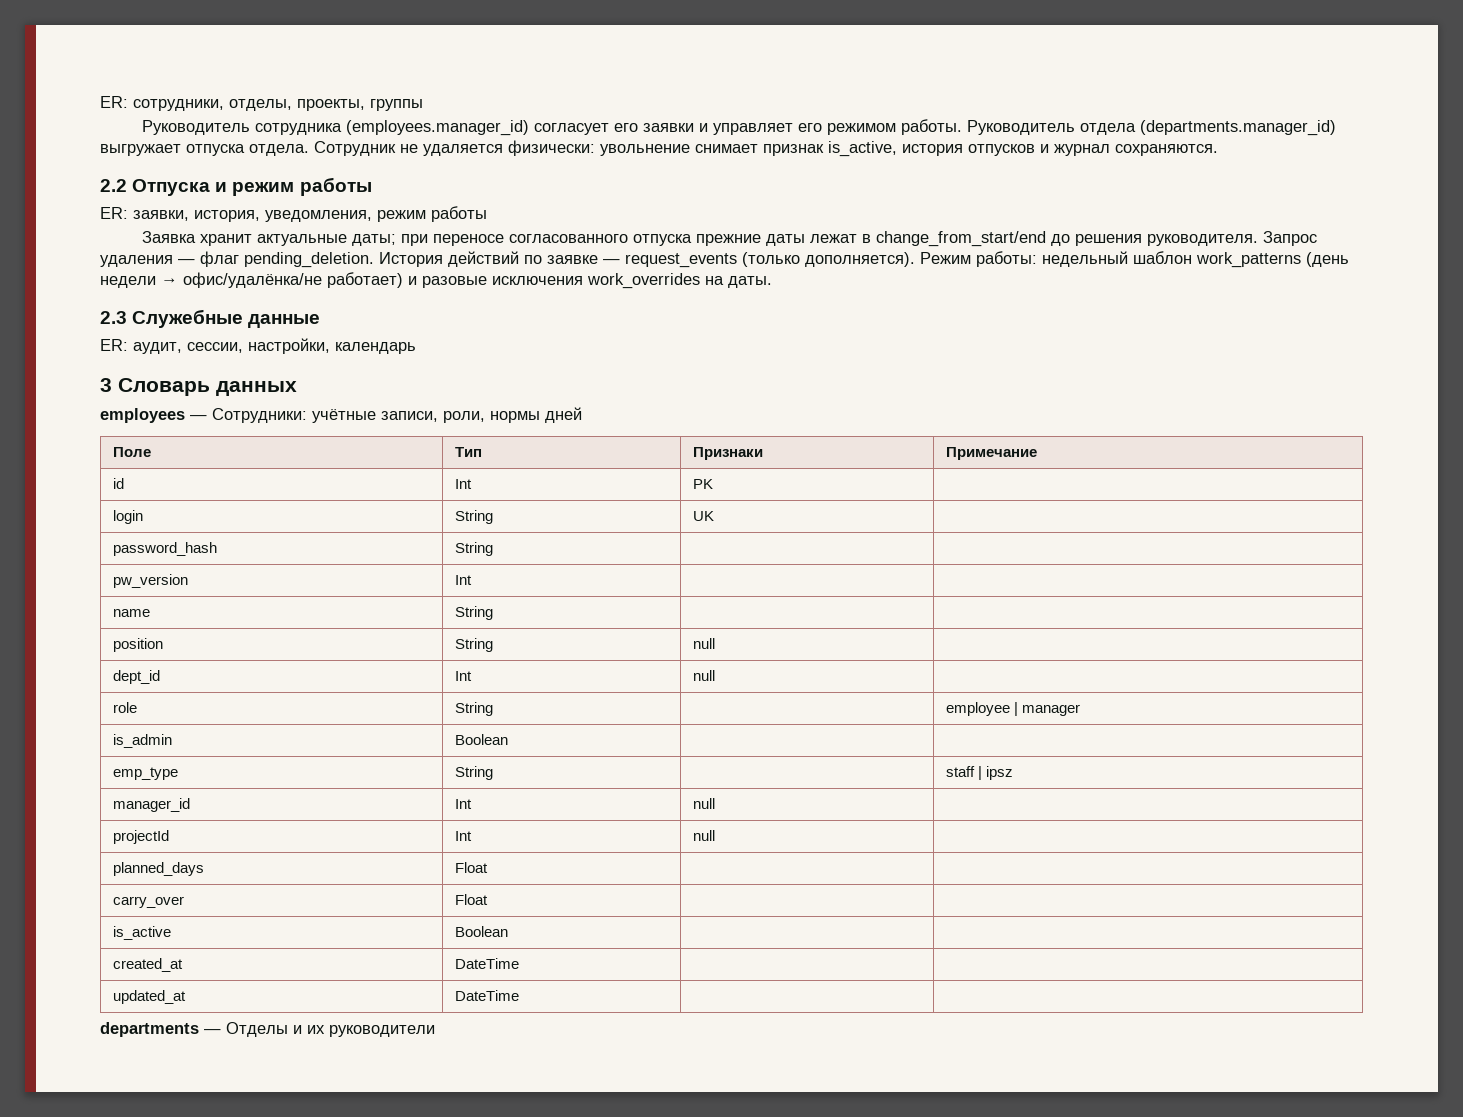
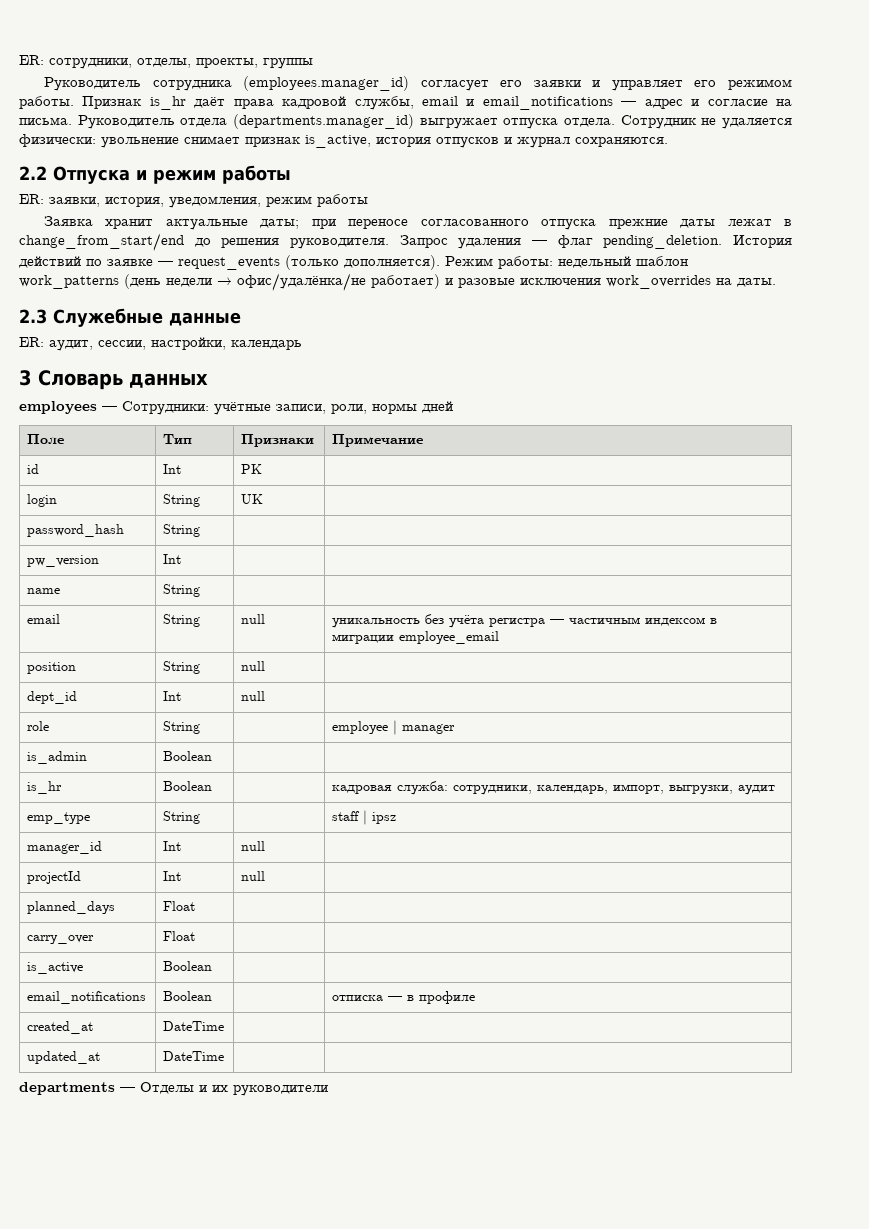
(962, 127) none -> [82,96,793,110] [19,117,72,125] Признак is_hr даёт права кадровой службы, email и email_notifications — адрес и согласие на письма.
(493, 613) none -> [27,614,61,624] [163,614,201,627] [241,614,266,624] [332,614,718,628] [332,631,500,644] // email | String | null | уникальность без учёта регистра — частичным индексом в миграции employee_email
(508, 739) none -> [27,781,63,794] [163,781,213,791] [332,781,776,795] // is_hr | Boolean | | кадровая служба: сотрудники, календарь, импорт, выгрузки, аудит
(508, 931) none -> [27,991,147,1004] [163,991,213,1001] [332,991,476,1004] // email_notifications | Boolean | | отписка — в профиле

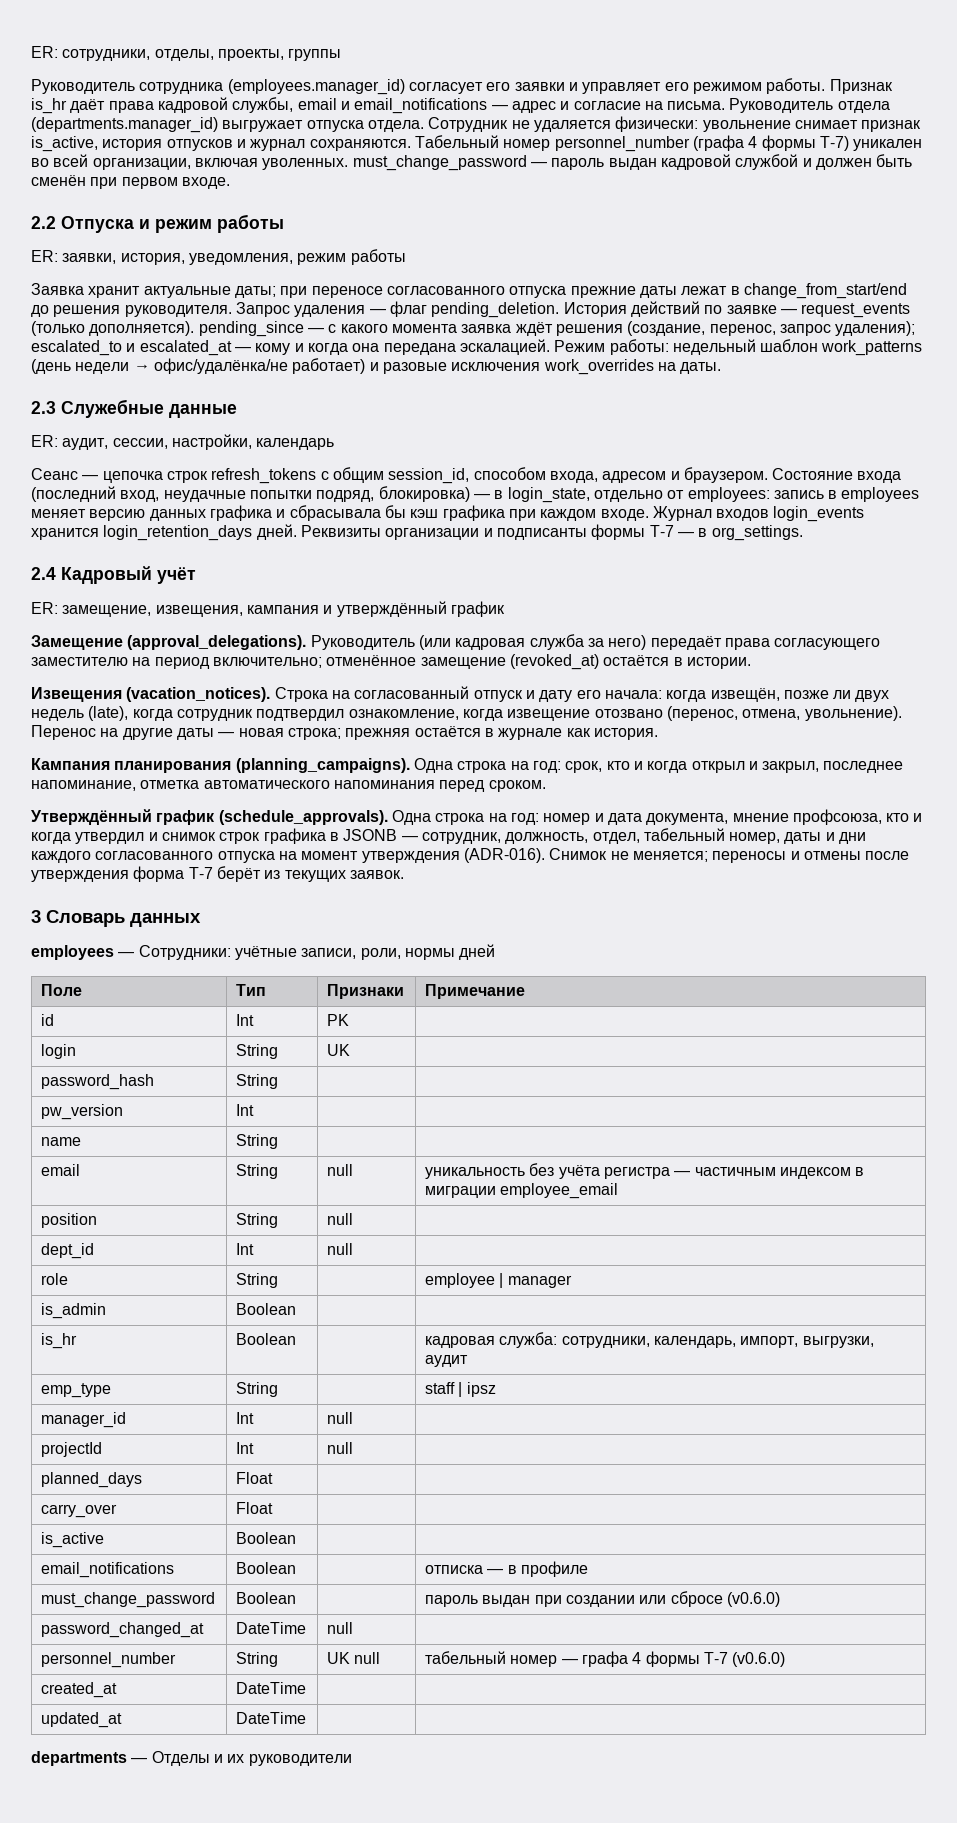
(668, 142) none -> [414,135,923,152] [31,154,913,171] [31,175,230,189] Табельный номер personnel_number (графа 4 формы Т-7) уникален во всей организации, включая уволенных. must_change_password — пароль выдан кадровой службой и должен быть сменён при первом входе.
(440, 262) none -> [198,321,916,337] [31,339,550,356] pending_since — с какого момента заявка ждёт решения (создание, перенос, запрос удаления); escalated_to и escalated_at — кому и когда она передана эскалацией.
(302, 345) none -> [31,467,902,484] [31,486,920,503] [31,505,865,522] [31,524,803,541] [31,566,196,584] [31,601,505,617] [31,634,881,650] [31,654,751,670] [31,686,890,702] [31,706,902,721] [31,725,658,740] [31,758,904,773] [31,780,546,792] [31,809,923,825] [31,828,867,844] [31,848,910,863] [31,866,404,882] // Сеанс — цепочка строк refresh_tokens с общим session_id, способом входа, адресом и браузером. Состояние входа (последний вход, неудачные попытки подряд, блокировка) — в login_state, отдельно от employees: запись в employees меняет версию данных графика и сбрасывала бы кэш графика при каждом входе. Журнал входов login_events хранится login_retention_days дней. Реквизиты организации и подписанты формы Т-7 — в org_settings. // 2.4 Кадровый учёт // ER: замещение, извещения, кампания и утверждённый график // Замещение (approval_delegations). Руководитель (или кадровая служба за него) передаёт права согласующего заместителю на период включительно; отменённое замещение (revoked_at) остаётся в истории. // Извещения (vacation_notices). Строка на согласованный отпуск и дату его начала: когда извещён, позже ли двух недель (late), когда сотрудник подтвердил ознакомление, когда извещение отозвано (перенос, отмена, увольнение). Перенос на другие даты — новая строка; прежняя остаётся в журнале как история. // Кампания планирования (planning_campaigns). Одна строка на год: срок, кто и когда открыл и закрыл, последнее напоминание, отметка автоматического напоминания перед сроком. // Утверждённый график (schedule_approvals). Одна строка на год: номер и дата документа, мнение профсоюза, кто и когда утвердил и снимок строк графика в JSONB — сотрудник, должность, отдел, табельный номер, даты и дни каждого согласованного отпуска на момент утверждения (ADR-016). Снимок не меняется; переносы и отмены после утверждения форма Т-7 берёт из текущих заявок.
(476, 997) none -> [41,1592,216,1608] [236,1592,297,1604] [425,1591,781,1607] [41,1622,205,1638] [236,1622,307,1634] [327,1622,354,1634] [41,1652,177,1668] [236,1652,279,1667] [327,1652,381,1664] [425,1651,786,1667] // must_change_password | Boolean | | пароль выдан при создании или сбросе (v0.6.0) // password_changed_at | DateTime | null | // personnel_number | String | UK null | табельный номер — графа 4 формы Т-7 (v0.6.0)

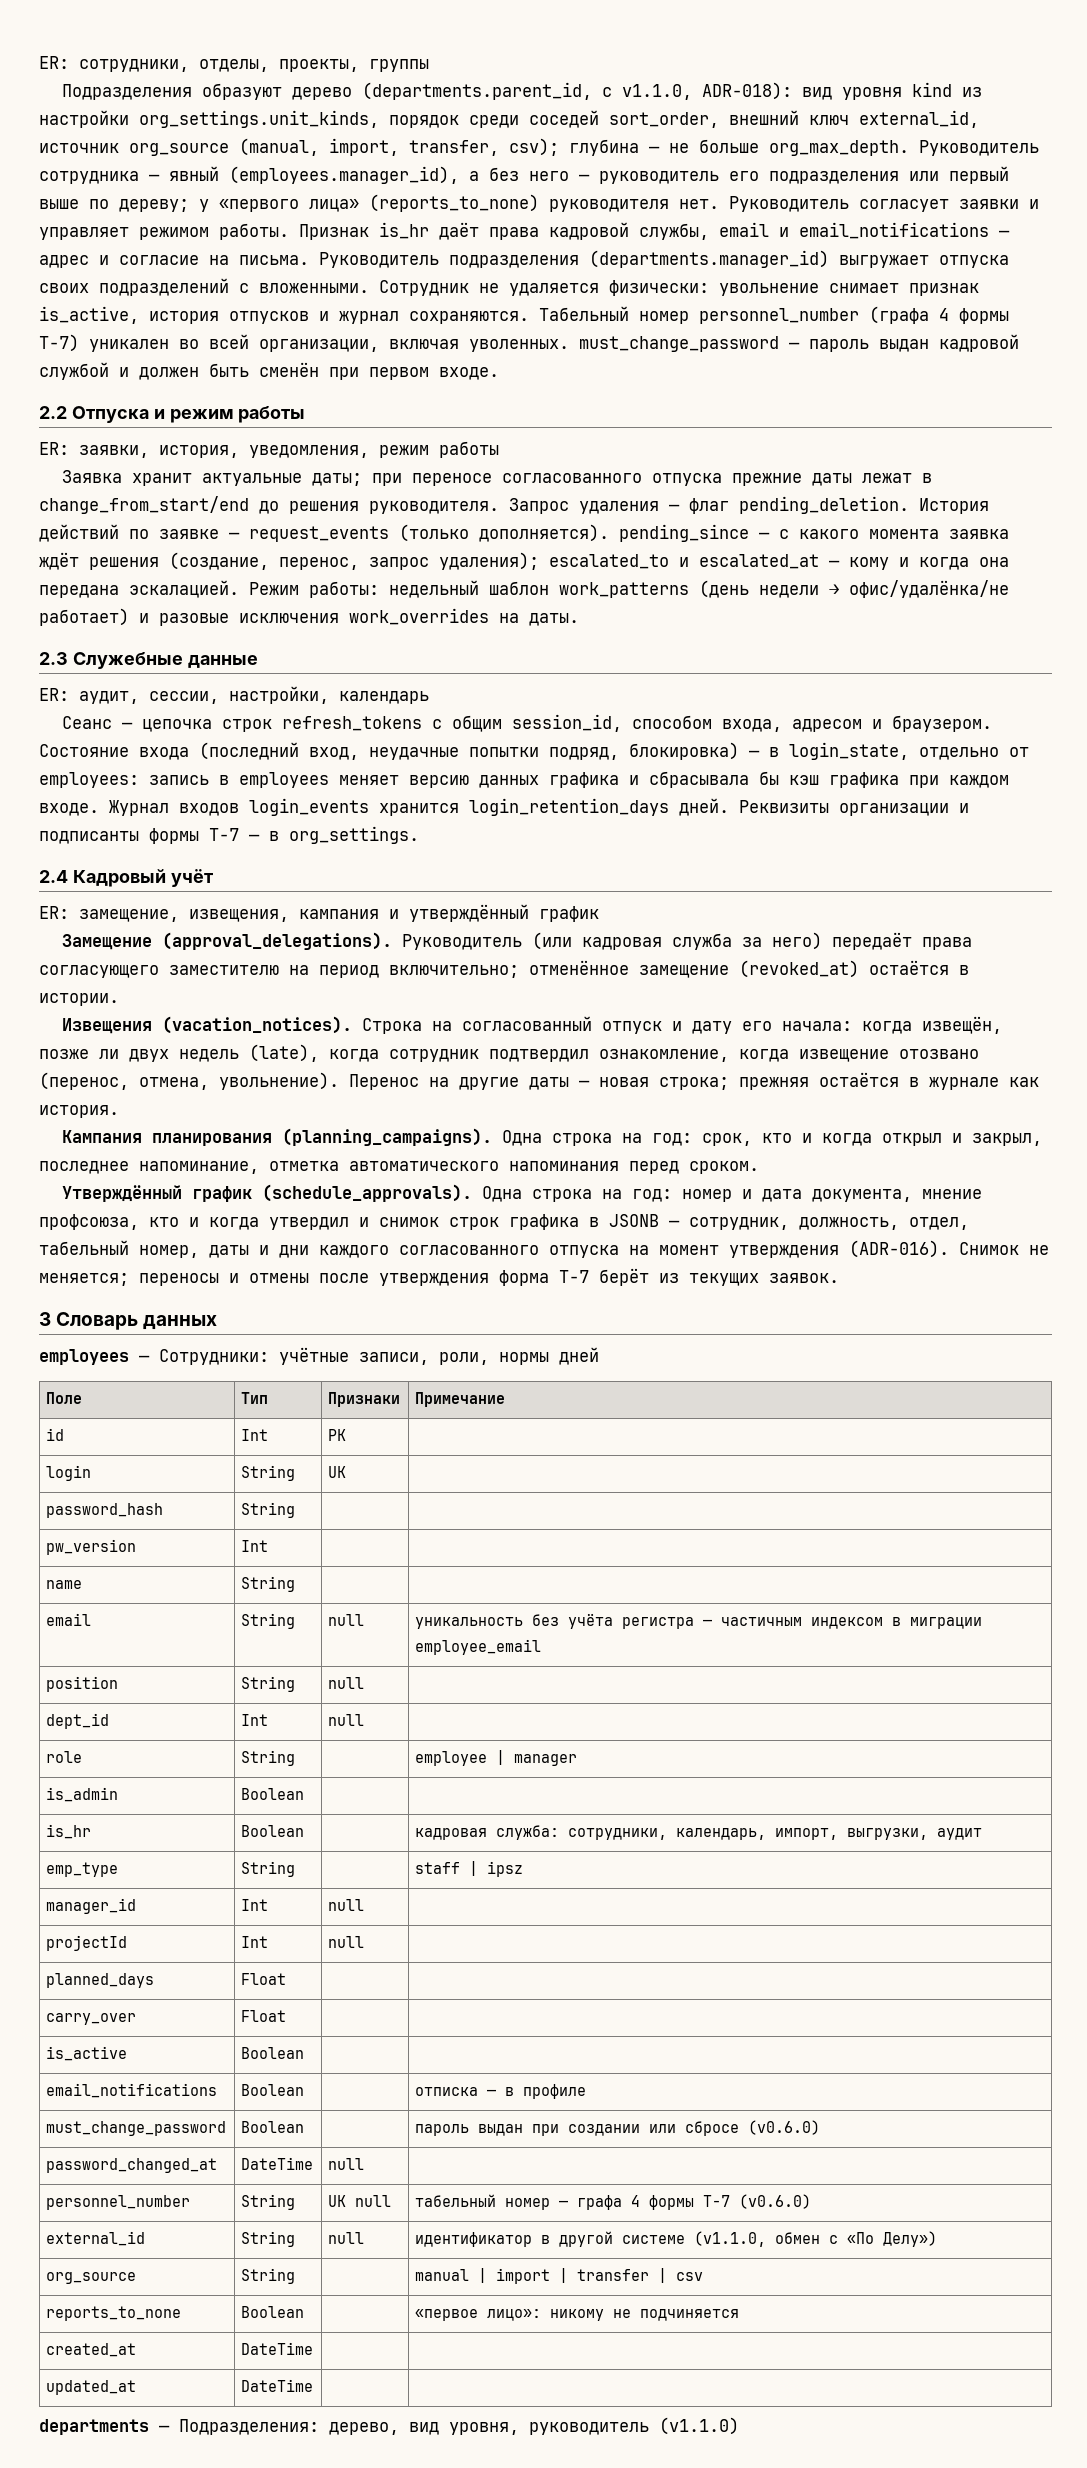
[31,79,511,95] Руководитель сотрудника (employees.manager_id) согласует его -> [62,82,983,100] [39,110,979,128] [39,138,1039,156] [39,166,1009,184] [39,194,949,212] Подразделения образуют дерево (departments.parent_id, с v1.1.0, ADR-018): вид уровня kind из настройки org_settings.unit_kinds, порядок среди соседей sort_order, внешний ключ external_id, источник org_source (manual, import, transfer, csv); глубина — не больше org_max_depth. Руководитель сотрудника — явный (employees.manager_id), а без него — руководитель его подразделения или первый выше по дереву; у «первого лица» (reports_to_none) руководителя нет. Руководитель согласует
[664,82,689,91] его -> (129, 233) none
[837,101,890,113] отдела -> [449,255,579,268] подразделения
[367,120,424,132] отдела. -> [39,278,369,296] своих подразделений с вложенными.
(786, 1659) none -> [46,2231,146,2246] [241,2231,296,2247] [328,2232,365,2244] [415,2231,938,2247] [46,2272,137,2284] [241,2268,296,2284] [415,2268,704,2284] [46,2306,182,2321] [241,2306,305,2318] [415,2309,740,2321] // external_id | String | null | идентификатор в другой системе (v1.1.0, обмен с «По Делу») // org_source | String | | manual | import | transfer | csv // reports_to_none | Boolean | | «первое лицо»: никому не подчиняется
[151,1751,352,1766] Отделы и их руководители -> [179,2417,739,2435] Подразделения: дерево, вид уровня, руководитель (v1.1.0)

